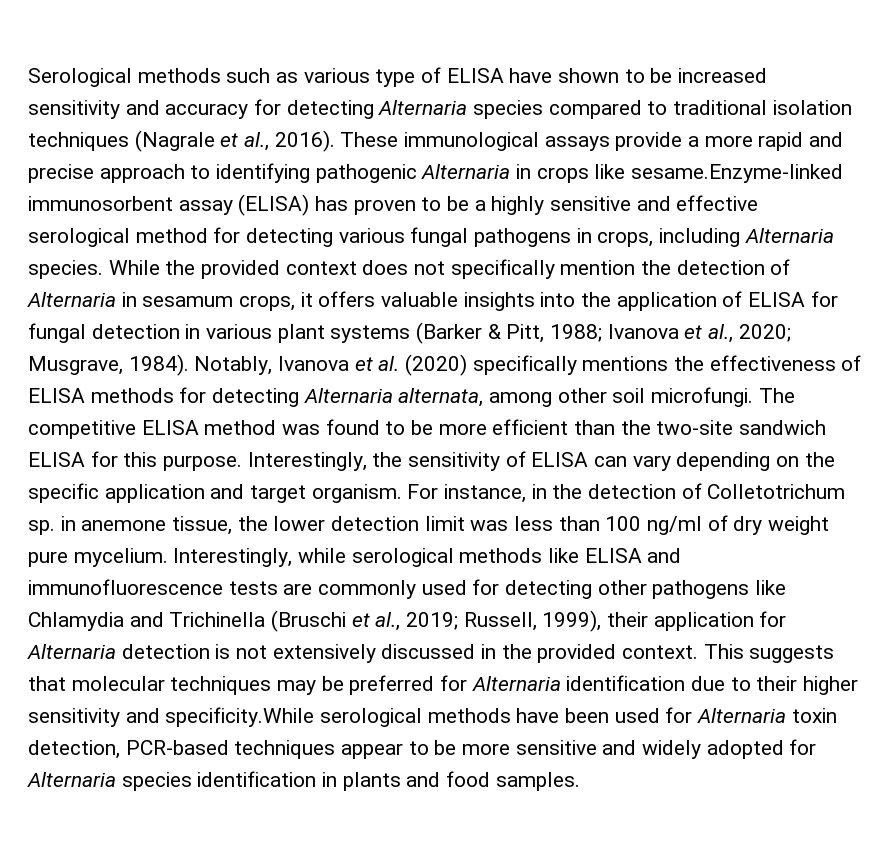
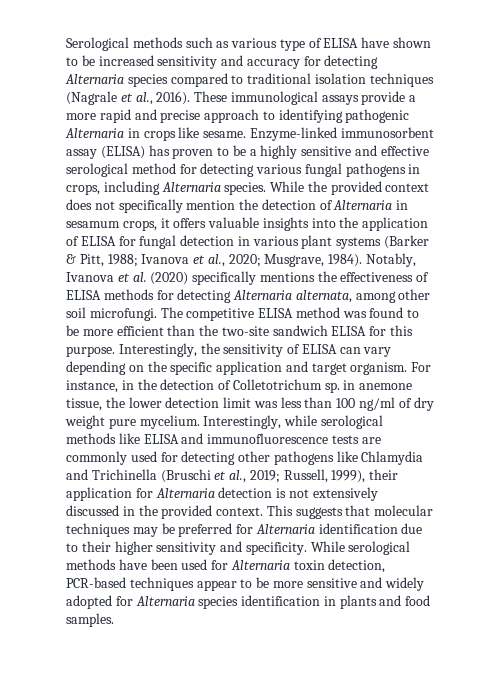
[631,164,844,183] sesame.Enzyme-linked -> [203,127,337,141] sesame. Enzyme-linked
[165,707,315,727] specificity.While -> [245,541,345,555] specificity. While

